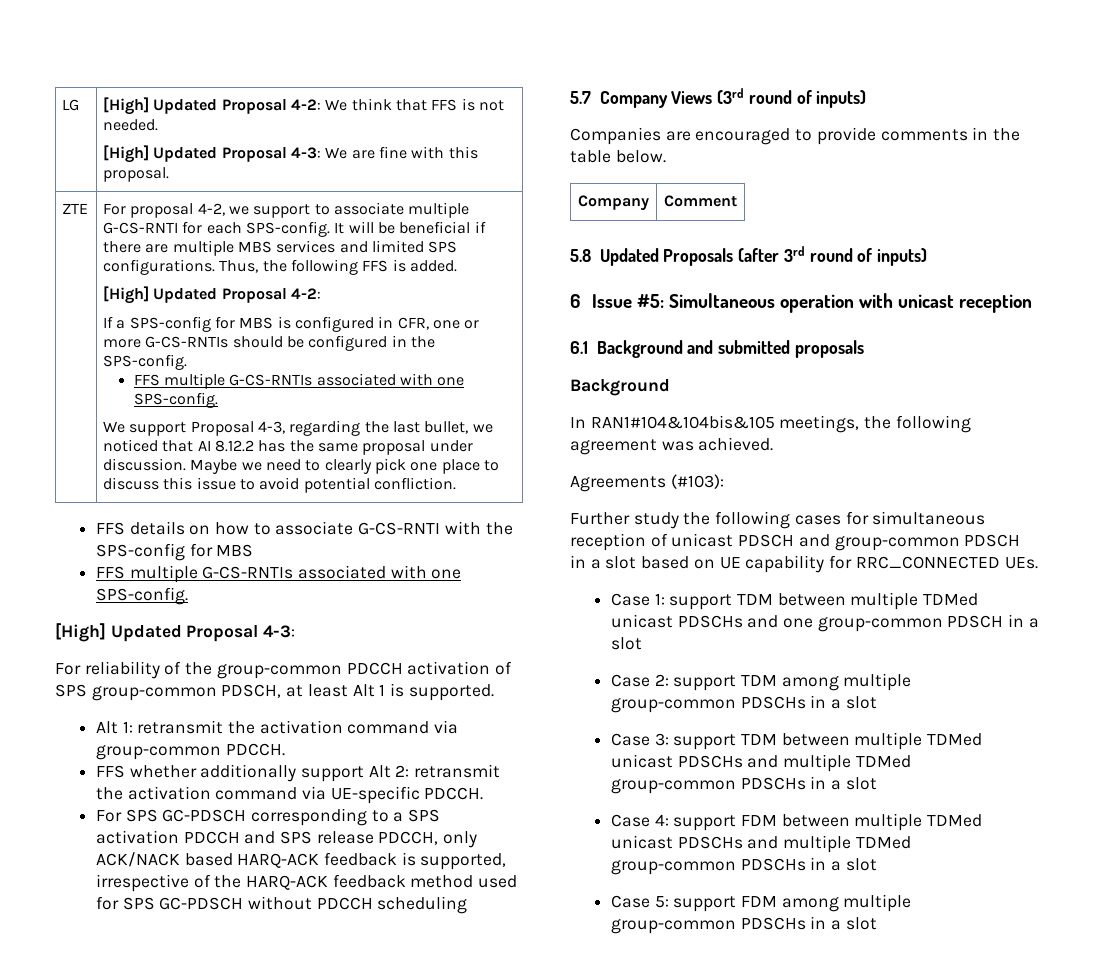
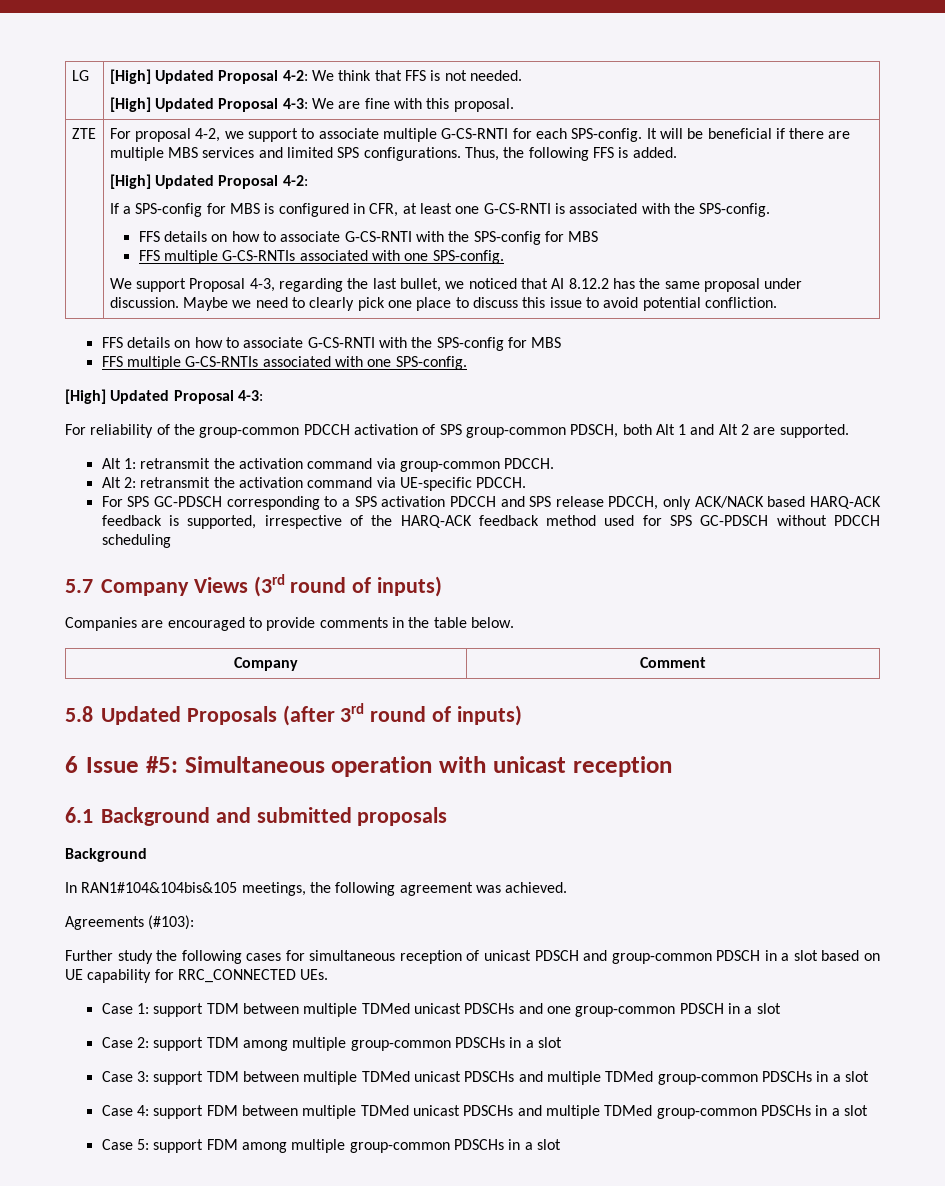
[433,320,480,329] [103,335,436,351] [103,354,188,370] one or more G-CS-RNTIs should be configured in the SPS-config. -> [402,203,771,217] [138,231,599,245] at least one G-CS-RNTI is associated with the SPS-config. // FFS details on how to associate G-CS-RNTI with the SPS-config for MBS
[286,683,405,697] at least Alt 1 is -> [622,424,776,435] both Alt 1 and Alt 2 are
[95,764,364,782] FFS whether additionally support -> (555, 463) none

